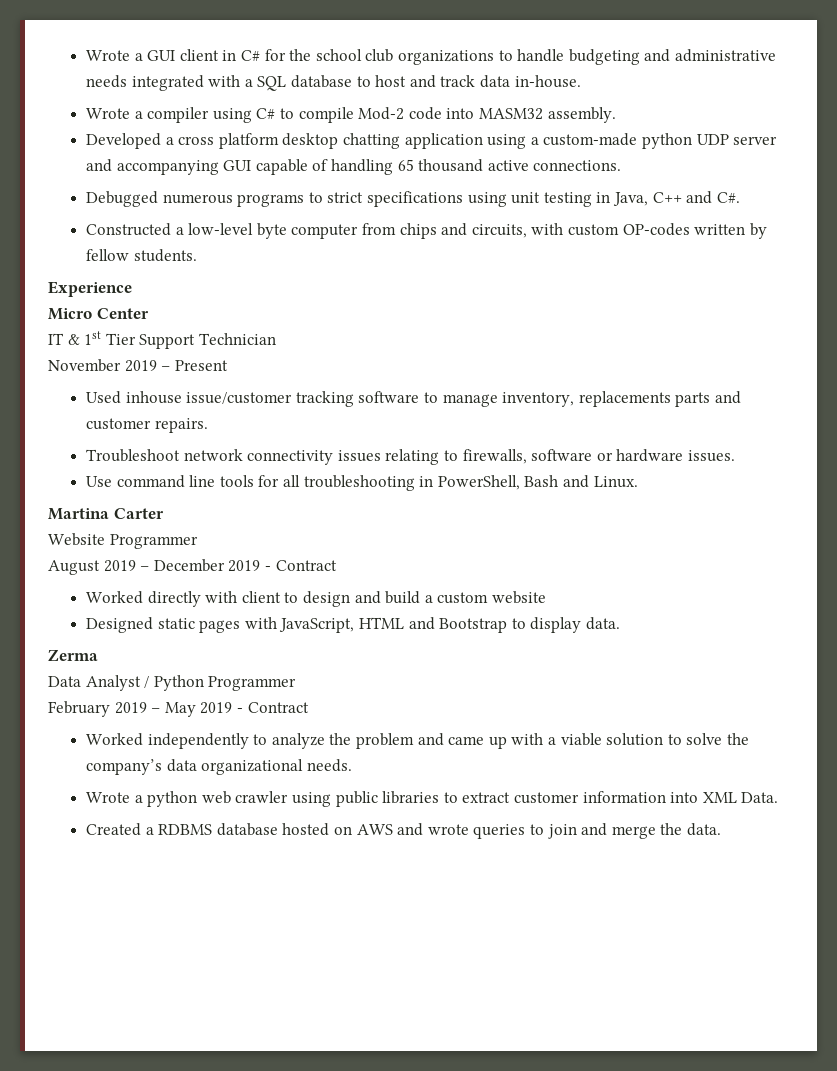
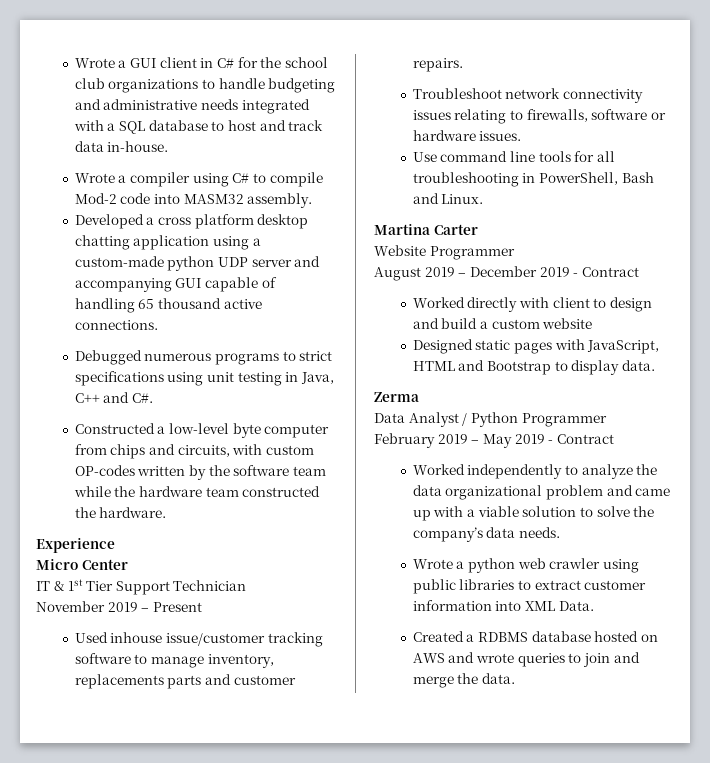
[86,249,197,262] fellow students. -> [208,465,327,476] [73,486,321,497] [74,507,167,518] the software team while the hardware team constructed the hardware.
(352, 739) none -> [412,485,543,500] data organizational
[201,759,304,775] organizational -> (516, 532) none

